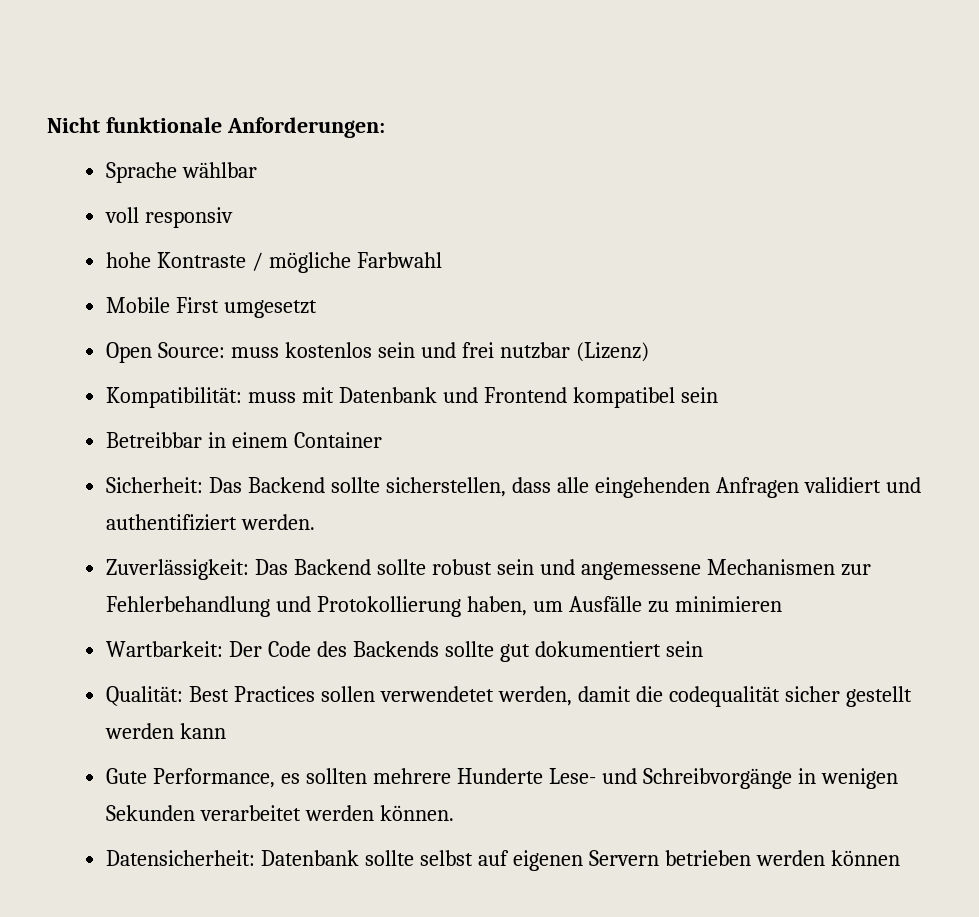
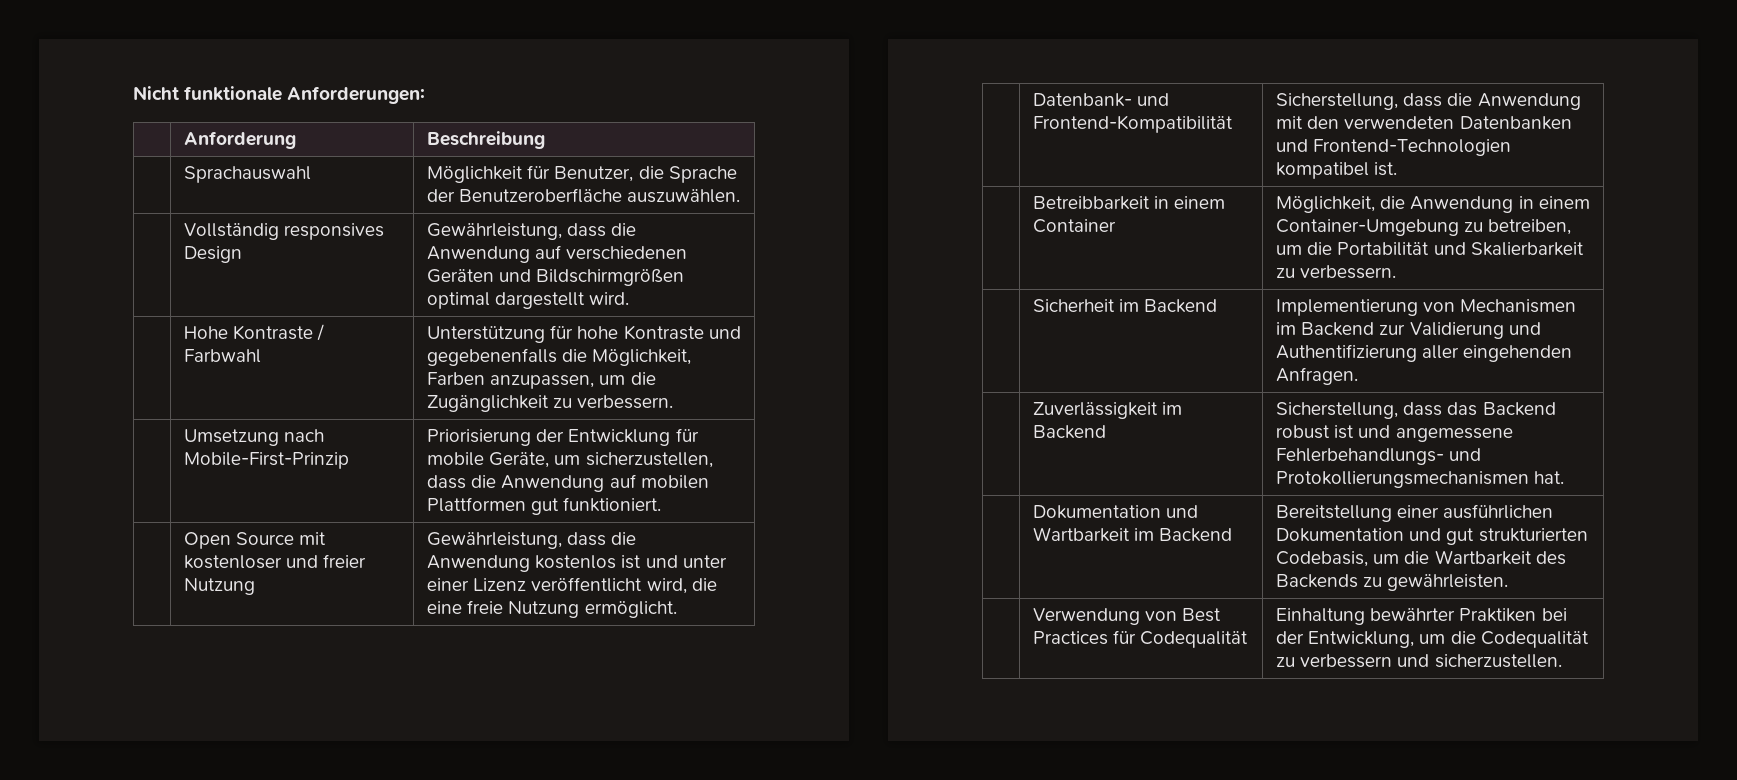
[106,162,258,183] [105,207,234,228] [106,252,443,273] [106,297,318,318] [106,342,649,363] [106,387,718,408] [106,432,383,448] [106,477,921,498] [106,514,316,531] [106,559,871,580] [106,596,782,617] [106,641,703,662] [106,686,912,707] [105,723,227,739] [106,768,898,789] [106,805,455,821] [106,850,900,871] // Sprache wählbar // voll responsiv // hohe Kontraste / mögliche Farbwahl // Mobile First umgesetzt // Open Source: muss kostenlos sein und frei nutzbar (Lizenz) // Kompatibilität: muss mit Datenbank und Frontend kompatibel sein // Betreibbar in einem Container // Sicherheit: Das Backend sollte sicherstellen, dass alle eingehenden Anfragen validiert und authentifiziert werden. // Zuverlässigkeit: Das Backend sollte robust sein und angemessene Mechanismen zur Fehlerbehandlung und Protokollierung haben, um Ausfälle zu minimieren // Wartbarkeit: Der Code des Backends sollte gut dokumentiert sein // Qualität: Best Practices sollen verwendetet werden, damit die codequalität sicher gestellt werden kann // Gute Performance, es sollten mehrere Hunderte Lese- und Schreibvorgänge in wenigen Sekunden verarbeitet werden können. // Datensicherheit: Datenbank sollte selbst auf eigenen Servern betrieben werden können -> [184,131,297,149] [427,131,546,149] [184,166,312,183] [427,165,737,183] [427,188,741,203] [184,223,385,240] [184,246,243,263] [427,223,637,240] [427,245,688,263] [427,269,685,286] [427,292,630,309] [184,324,325,341] [184,349,262,363] [427,325,741,343] [427,348,692,366] [427,372,656,389] [427,395,674,412] [184,429,325,446] [184,452,350,469] [427,428,699,446] [427,452,713,468] [427,474,709,492] [427,497,662,515] [184,532,327,549] [184,554,367,569] [184,578,256,595] [427,532,637,549] [427,555,727,572] [427,577,717,594] [427,600,677,618] [1033,93,1170,107] [1033,115,1234,133] [1276,93,1581,110] [1276,116,1572,130] [1276,139,1512,156] [1276,162,1398,179] [1033,196,1226,210] [1033,219,1117,233] [1276,196,1590,213] [1276,219,1572,236] [1276,242,1584,256] [1276,265,1397,279] [1033,299,1218,313] [1276,299,1577,316] [1276,322,1541,339] [1276,344,1573,362] [1276,367,1359,385] [1033,402,1183,419] [1033,425,1107,439] [1276,402,1556,419] [1276,425,1513,442] [1276,448,1482,465] [1276,471,1565,488] [1033,505,1199,519] [1033,527,1233,542] [1276,504,1554,522] [1276,528,1588,545] [1276,550,1566,567] [1276,574,1509,591] [1033,608,1222,625] [1033,630,1249,648] [1276,608,1567,625] [1276,631,1589,648] [1276,654,1562,668] // | Anforderung | Beschreibung // | Sprachauswahl | Möglichkeit für Benutzer, die Sprache der Benutzeroberfläche auszuwählen. // | Vollständig responsives Design | Gewährleistung, dass die Anwendung auf verschiedenen Geräten und Bildschirmgrößen optimal dargestellt wird. // | Hohe Kontraste / Farbwahl | Unterstützung für hohe Kontraste und gegebenenfalls die Möglichkeit, Farben anzupassen, um die Zugänglichkeit zu verbessern. // | Umsetzung nach Mobile-First-Prinzip | Priorisierung der Entwicklung für mobile Geräte, um sicherzustellen, dass die Anwendung auf mobilen Plattformen gut funktioniert. // | Open Source mit kostenloser und freier Nutzung | Gewährleistung, dass die Anwendung kostenlos ist und unter einer Lizenz veröffentlicht wird, die eine freie Nutzung ermöglicht. // | Datenbank- und Frontend-Kompatibilität | Sicherstellung, dass die Anwendung mit den verwendeten Datenbanken und Frontend-Technologien kompatibel ist. // | Betreibbarkeit in einem Container | Möglichkeit, die Anwendung in einem Container-Umgebung zu betreiben, um die Portabilität und Skalierbarkeit zu verbessern. // | Sicherheit im Backend | Implementierung von Mechanismen im Backend zur Validierung und Authentifizierung aller eingehenden Anfragen. // | Zuverlässigkeit im Backend | Sicherstellung, dass das Backend robust ist und angemessene Fehlerbehandlungs- und Protokollierungsmechanismen hat. // | Dokumentation und Wartbarkeit im Backend | Bereitstellung einer ausführlichen Dokumentation und gut strukturierten Codebasis, um die Wartbarkeit des Backends zu gewährleisten. // | Verwendung von Best Practices für Codequalität | Einhaltung bewährter Praktiken bei der Entwicklung, um die Codequalität zu verbessern und sicherzustellen.

